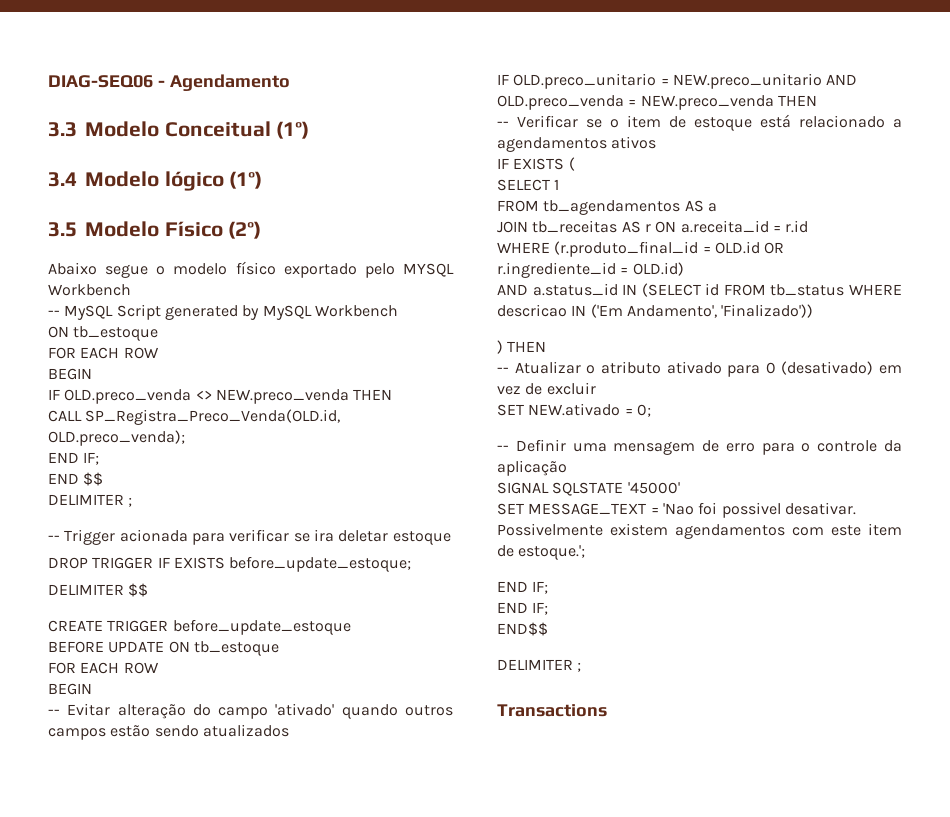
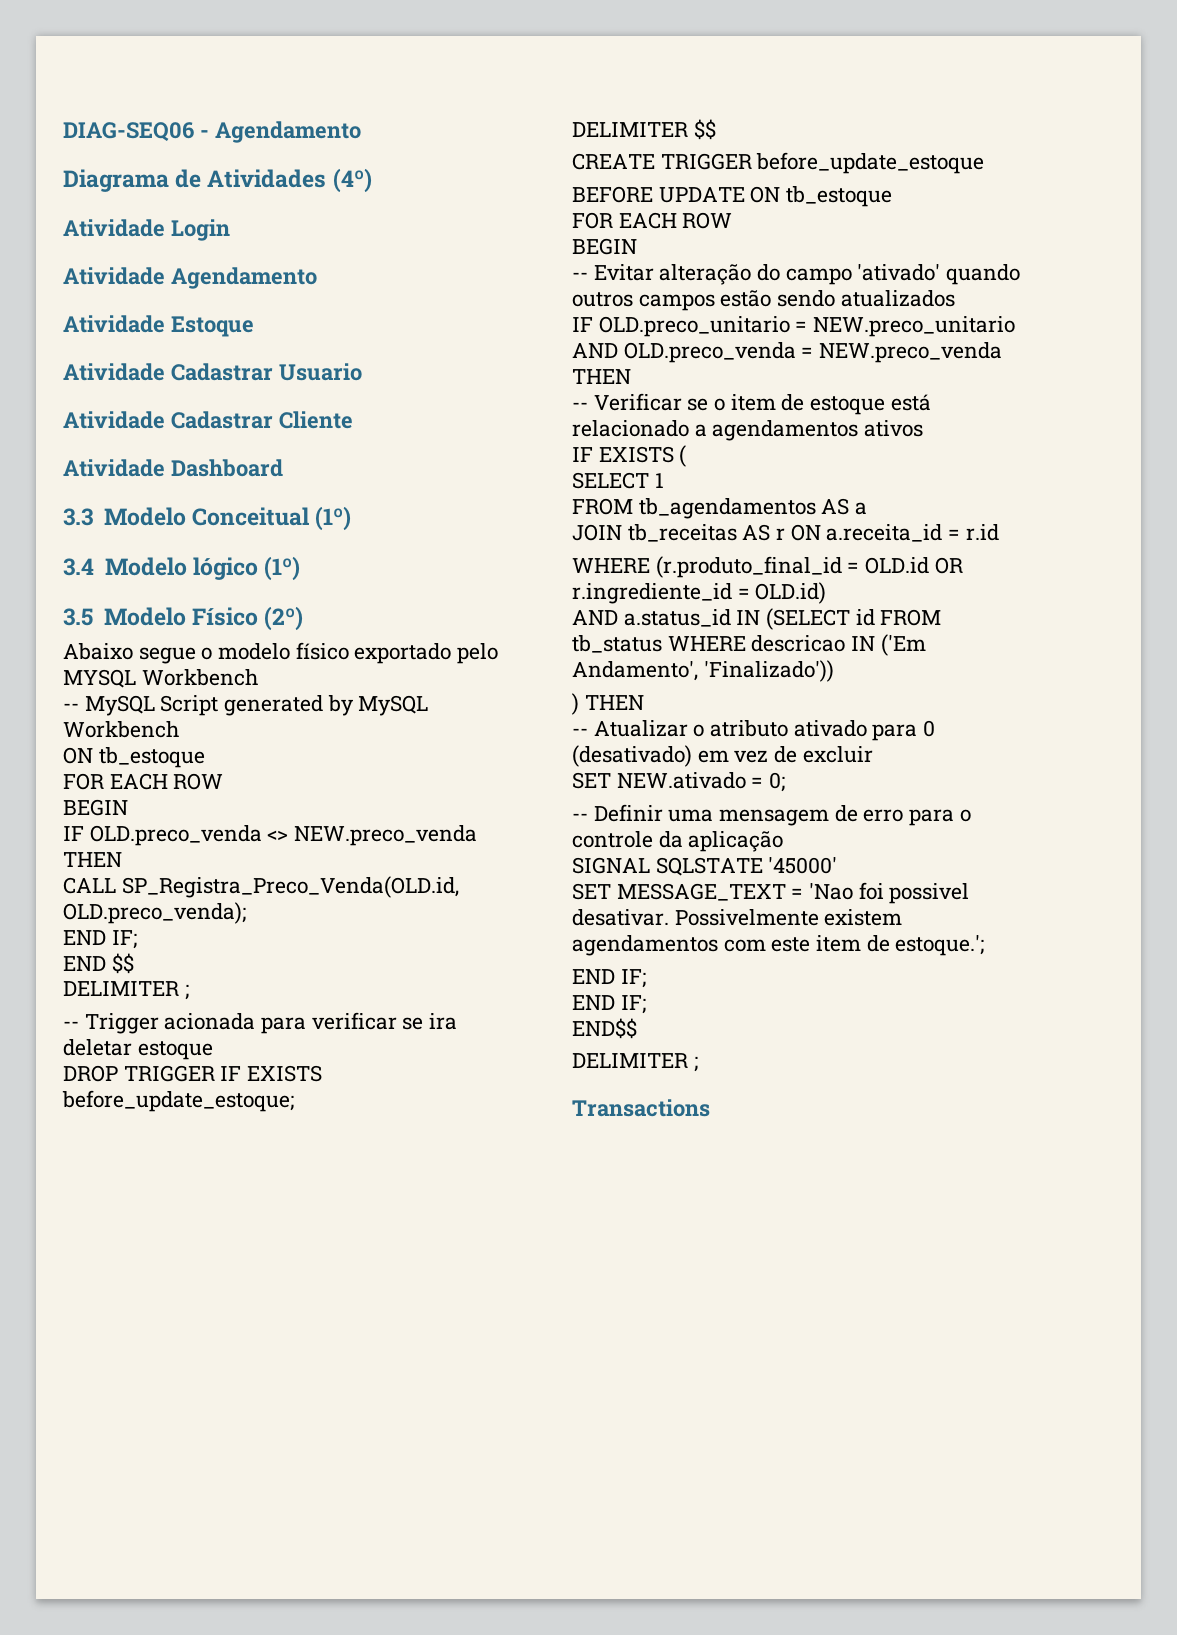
(290, 82) none -> [63,168,372,193] [63,219,230,241] [63,267,317,289] [63,315,254,337] [63,363,362,381] [63,411,353,429] [63,459,283,477] // Diagrama de Atividades (4º) // Atividade Login // Atividade Agendamento // Atividade Estoque // Atividade Cadastrar Usuario // Atividade Cadastrar Cliente // Atividade Dashboard

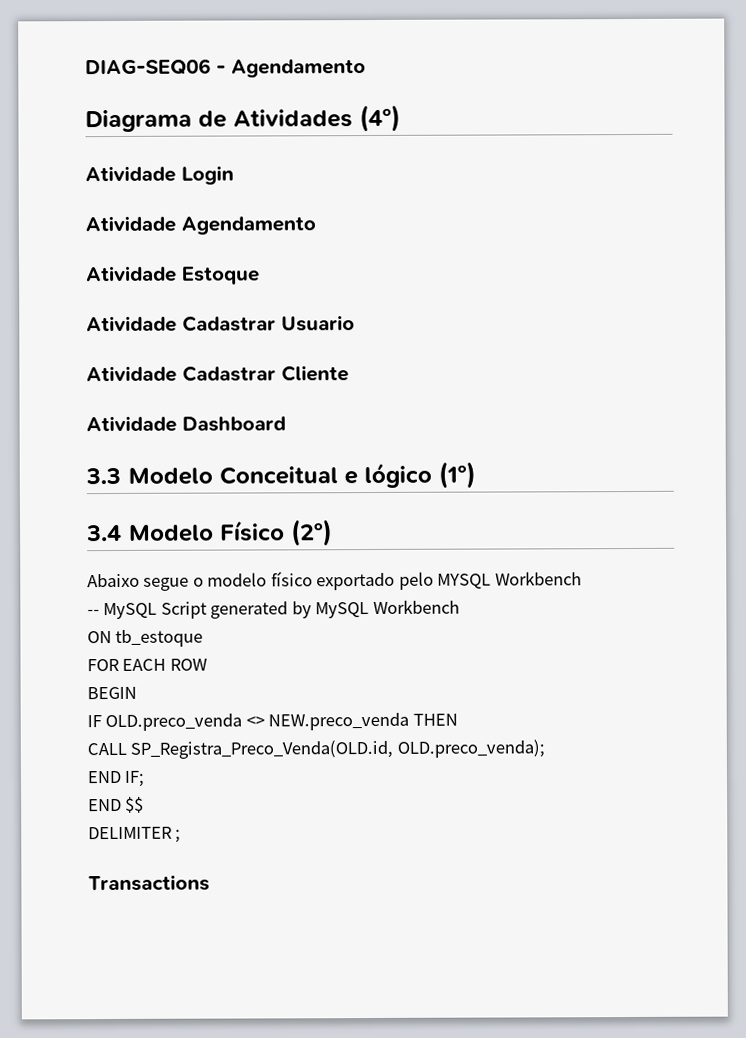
[315,506,352,531] [63,557,187,576] (1º) // 3.4 Modelo -> [344,471,359,485] e
[63,608,93,626] 3.5 -> [86,524,122,542] 3.4
[63,1012,458,1034] [63,1039,213,1060] [63,1065,323,1082] [62,1090,294,1112] [572,119,716,140] [572,152,985,174] [572,186,893,207] [572,212,733,229] [572,238,637,255] [572,264,1021,285] [572,290,955,311] [572,316,1016,337] [572,342,1003,363] [572,369,631,384] [572,393,931,415] [572,420,924,441] [572,445,687,467] [572,472,664,489] [572,498,868,519] [572,524,999,542] [572,556,963,578] [572,582,827,604] [572,608,942,630] [572,634,926,656] [572,660,834,682] [572,693,644,715] [572,720,936,741] [572,745,873,767] [572,772,786,792] [572,804,971,826] [572,831,784,852] [572,857,838,876] [572,882,970,904] [572,909,903,926] [572,935,985,956] [572,969,646,988] [572,995,646,1014] [572,1018,637,1039] [572,1053,698,1072] // -- Trigger acionada para verificar se ira deletar estoque // DROP TRIGGER IF EXISTS before_update_estoque; // DELIMITER $$ // CREATE TRIGGER before_update_estoque // BEFORE UPDATE ON tb_estoque // FOR EACH ROW // BEGIN // -- Evitar alteração do campo 'ativado' quando outros campos estão sendo atualizados // IF OLD.preco_unitario = NEW.preco_unitario AND OLD.preco_venda = NEW.preco_venda THEN // -- Verificar se o item de estoque está relacionado a agendamentos ativos // IF EXISTS ( // SELECT 1 // FROM tb_agendamentos AS a // JOIN tb_receitas AS r ON a.receita_id = r.id // WHERE (r.produto_final_id = OLD.id OR r.ingrediente_id = OLD.id) // AND a.status_id IN (SELECT id FROM tb_status WHERE descricao IN ('Em Andamento', 'Finalizado')) // ) THEN // -- Atualizar o atributo ativado para 0 (desativado) em vez de excluir // SET NEW.ativado = 0; // -- Definir uma mensagem de erro para o controle da aplicação // SIGNAL SQLSTATE '45000' // SET MESSAGE_TEXT = 'Nao foi possivel desativar. Possivelmente existem agendamentos com este item de estoque.'; // END IF; // END IF; // END$$ // DELIMITER ; -> (182, 836) none

